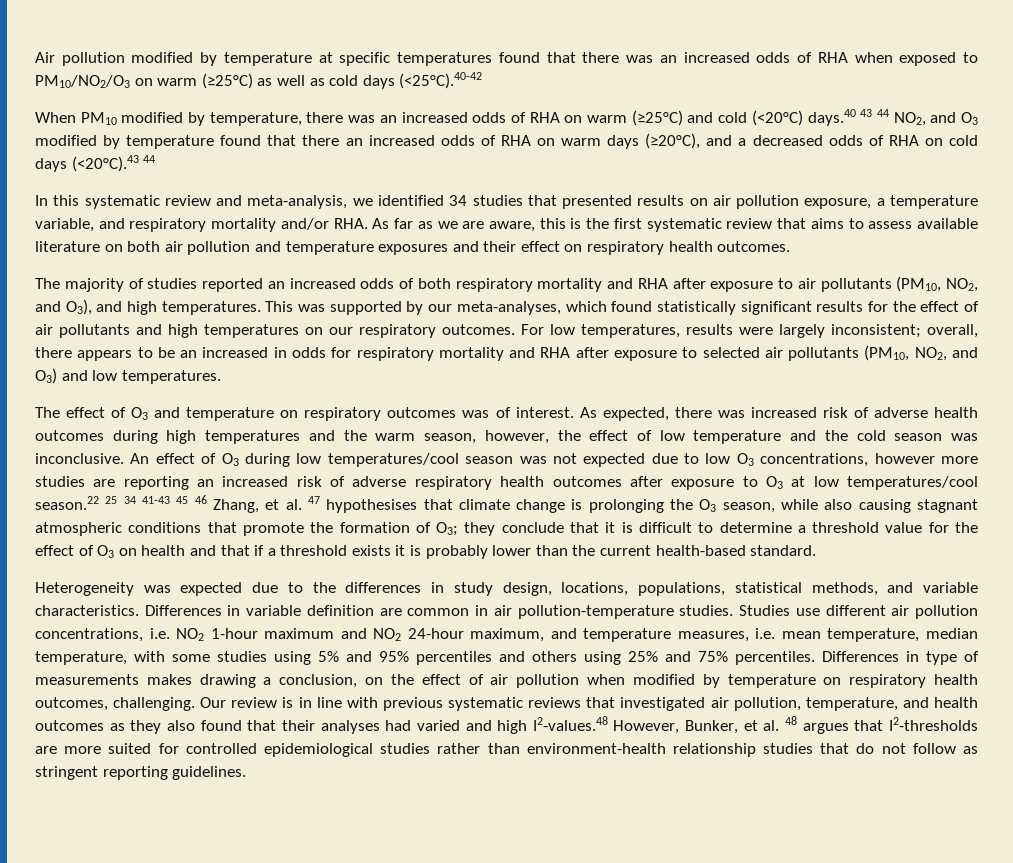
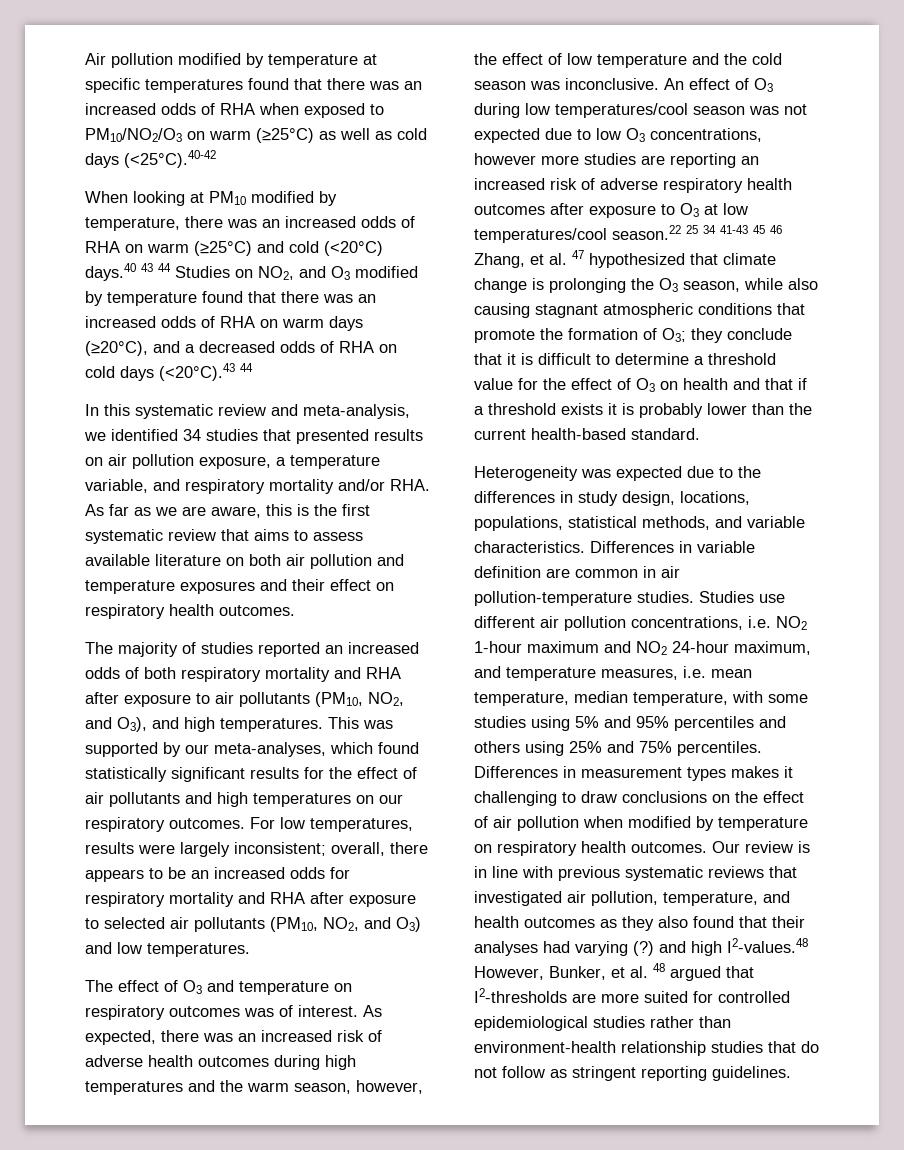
(76, 117) none -> [133,191,204,206] looking at
(889, 113) none -> [175,266,253,278] Studies on
(340, 140) none -> [323,294,353,303] was
[273,347,287,358] in -> (285, 873) none
(745, 414) none -> [238,1033,256,1042] an
[326,499,418,513] hypothesises -> [589,253,685,268] hypothesized
[926,651,979,665] [35,674,358,688] type of measurements makes drawing a conclusion, -> [581,766,793,781] [474,791,707,806] measurement types makes it challenging to draw conclusions
[35,697,196,711] outcomes, challenging. -> [631,842,707,853] outcomes.
[416,720,460,731] varied -> [575,941,654,956] varying (?)
[802,723,849,734] argues -> [670,966,721,981] argued

